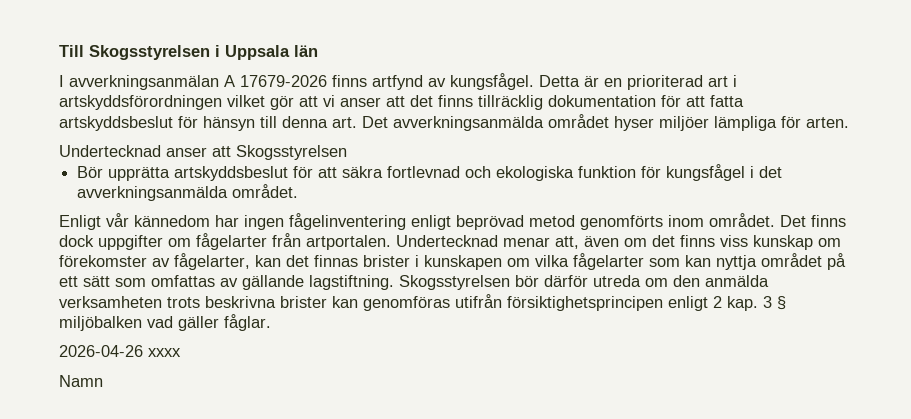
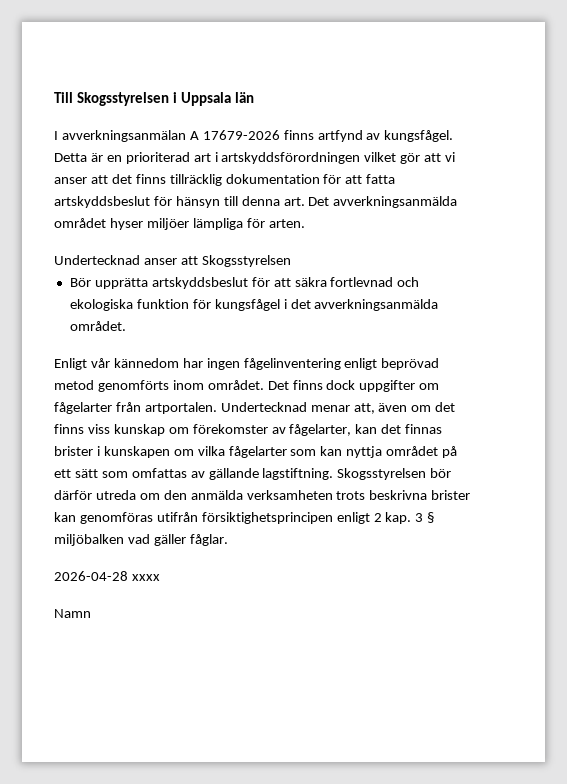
[59,345,143,357] 2026-04-26 -> [54,571,128,581] 2026-04-28

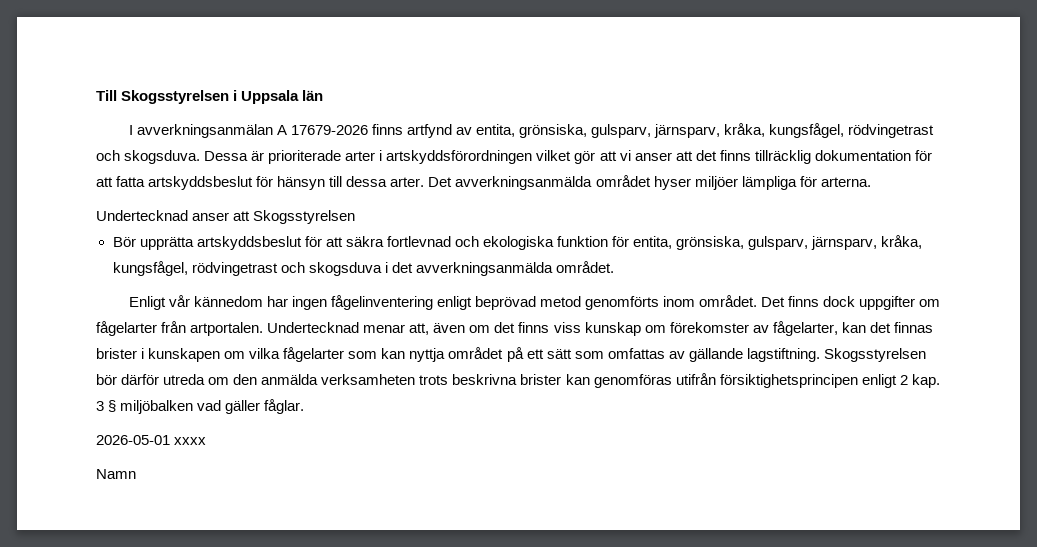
[384,130,454,142] [54,152,211,164] kungsfågel. Detta är en prioriterad art -> [476,123,935,138] [96,150,376,164] entita, grönsiska, gulsparv, järnsparv, kråka, kungsfågel, rödvingetrast och skogsduva. Dessa är prioriterade arter
[241,196,305,206] denna art. -> [346,176,425,187] dessa arter.
[268,219,305,228] arten. -> [820,177,871,187] arterna.
[214,299,280,311] kungsfågel -> [633,235,923,250] [112,261,382,276] entita, grönsiska, gulsparv, järnsparv, kråka, kungsfågel, rödvingetrast och skogsduva
[54,571,128,581] 2026-04-28 -> [96,435,170,445] 2026-05-01

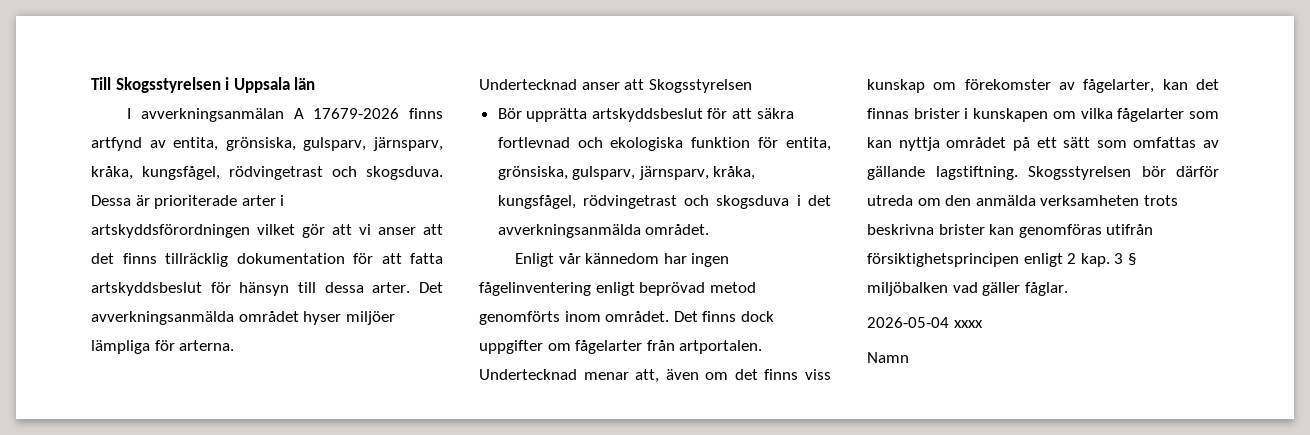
[96,435,170,445] 2026-05-01 -> [867,317,949,328] 2026-05-04

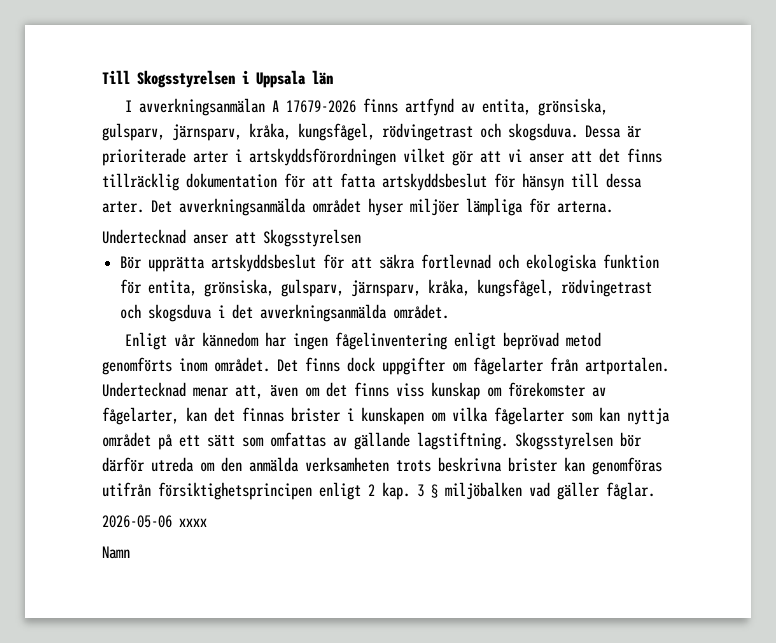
[867,317,949,328] 2026-05-04 -> [102,515,172,528] 2026-05-06

